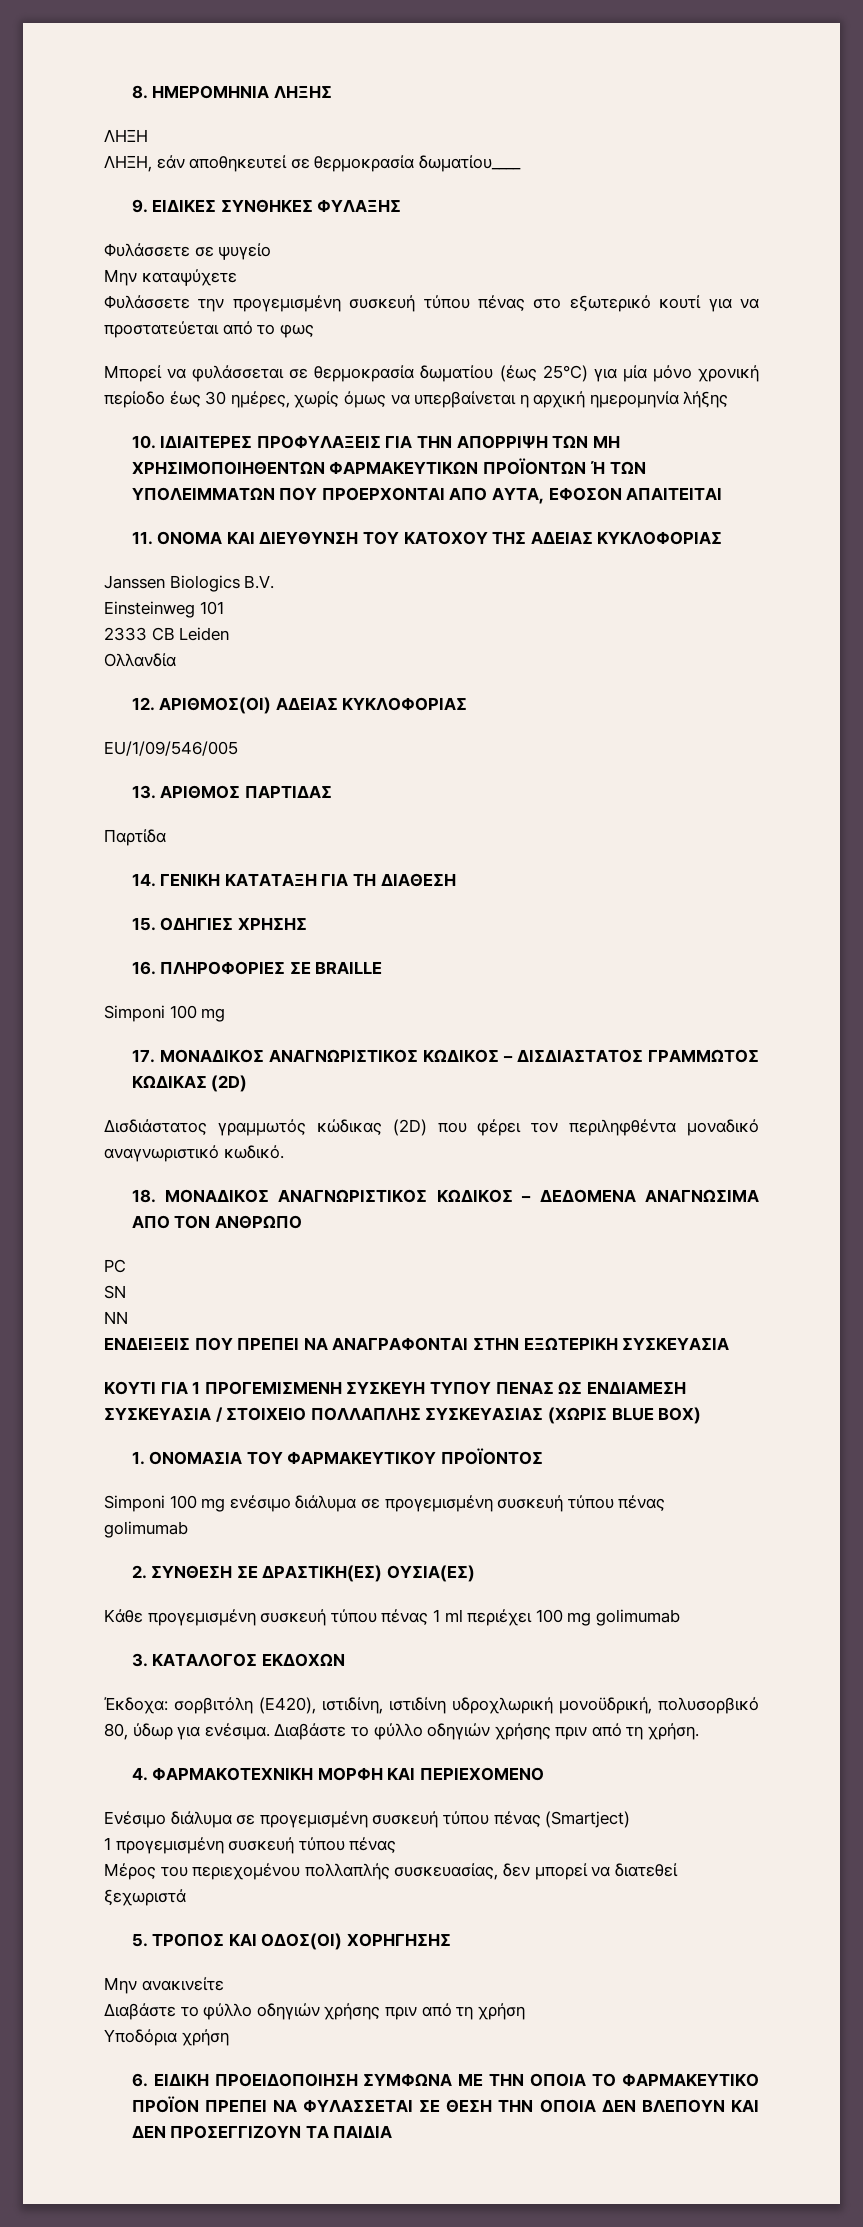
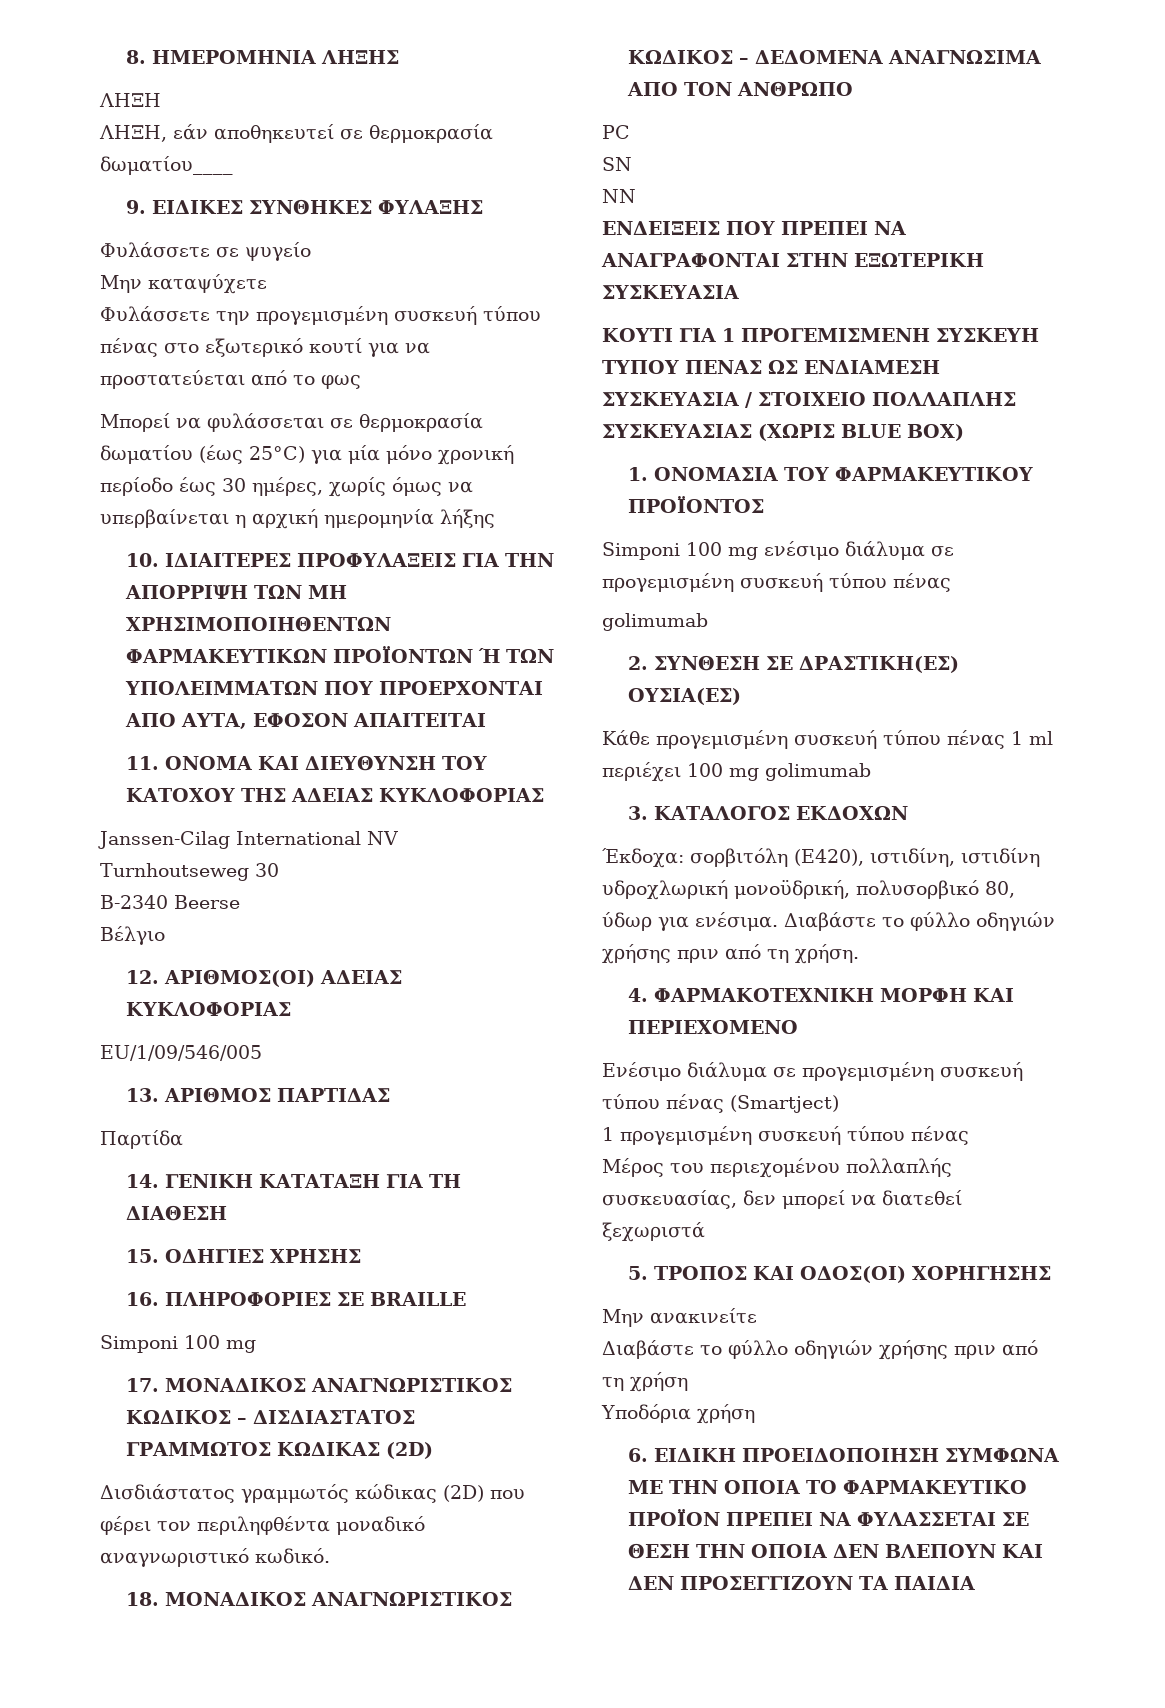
[104,575,275,592] [104,601,224,618] [104,627,230,641] [104,653,176,667] Janssen Biologics B.V. // Einsteinweg 101 // 2333 CB Leiden // Ολλανδία -> [98,831,398,849] [100,863,279,881] [100,895,240,909] [100,926,165,945] Janssen-Cilag International NV // Turnhoutseweg 30 // B-2340 Beerse // Βέλγιο

